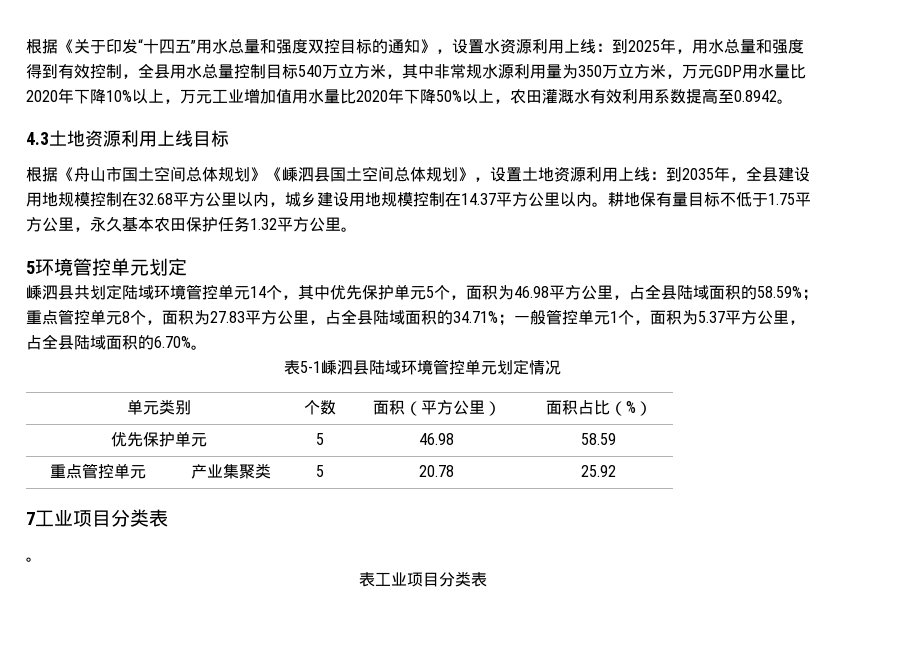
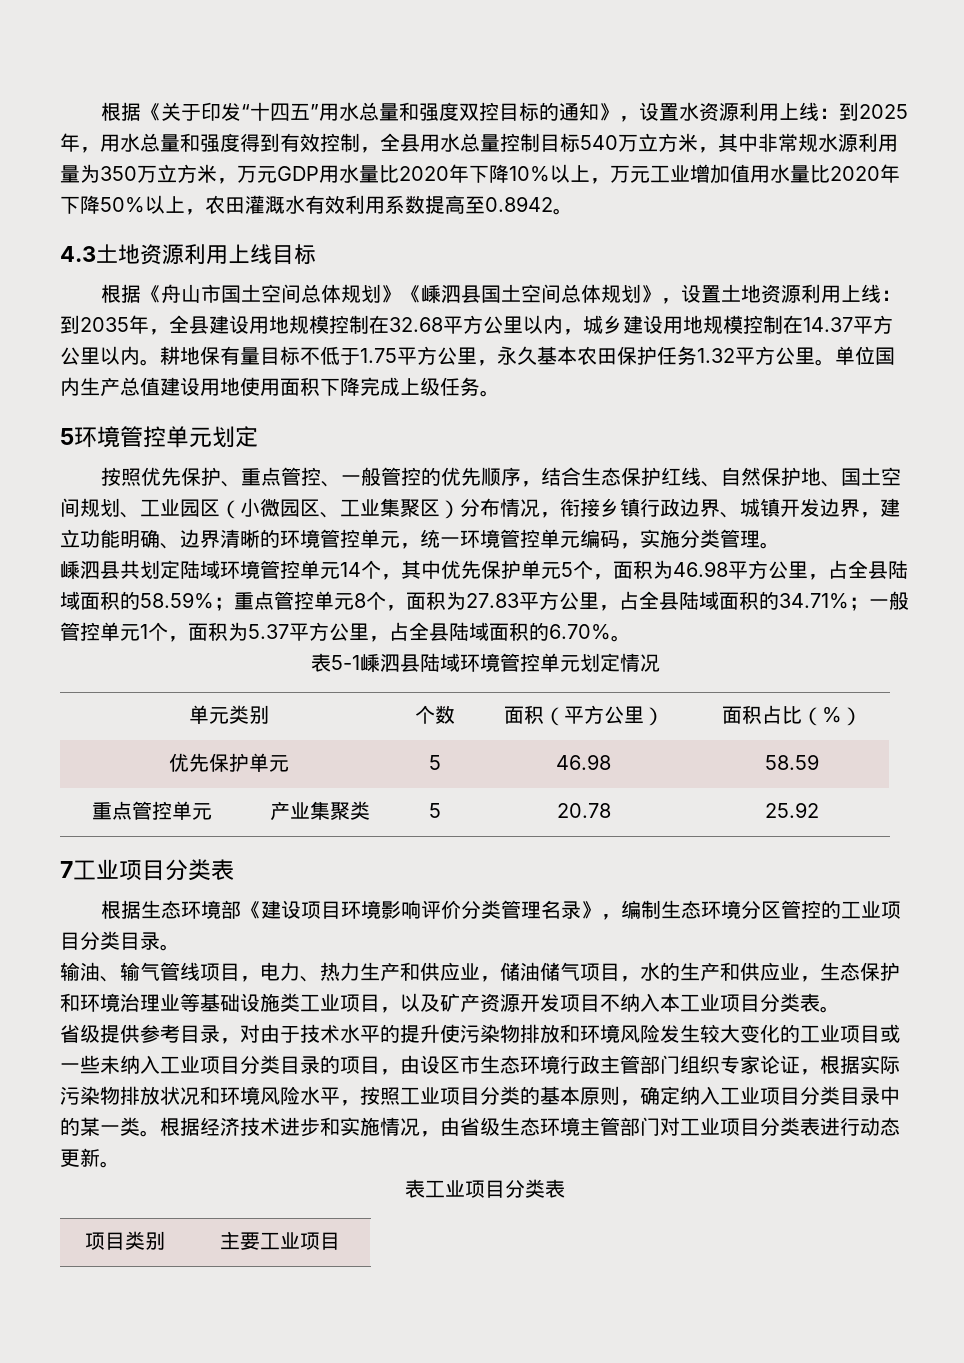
(357, 229) none -> [835,346,895,365] [60,377,500,397] 单位国内生产总值建设用地使用面积下降完成上级任务。
(187, 267) none -> [100,467,901,487] [60,498,900,519] [60,529,780,549] // 按照优先保护、重点管控、一般管控的优先顺序，结合生态保护红线、自然保护地、国土空间规划、工业园区（小微园区、工业集聚区）分布情况，衔接乡镇行政边界、城镇开发边界，建立功能明确、边界清晰的环境管控单元，统一环境管控单元编码，实施分类管理。
(168, 518) none -> [100,900,901,920] [60,931,180,951] [60,962,900,982] [60,993,840,1013] [60,1024,900,1044] [60,1055,900,1075] [60,1086,900,1106] [60,1117,900,1137] [60,1148,100,1167] 根据生态环境部《建设项目环境影响评价分类管理名录》，编制生态环境分区管控的工业项目分类目录。 // 输油、输气管线项目，电力、热力生产和供应业，储油储气项目，水的生产和供应业，生态保护和环境治理业等基础设施类工业项目，以及矿产资源开发项目不纳入本工业项目分类表。 // 省级提供参考目录，对由于技术水平的提升使污染物排放和环境风险发生较大变化的工业项目或一些未纳入工业项目分类目录的项目，由设区市生态环境行政主管部门组织专家论证，根据实际污染物排放状况和环境风险水平，按照工业项目分类的基本原则，确定纳入工业项目分类目录中的某一类。根据经济技术进步和实施情况，由省级生态环境主管部门对工业项目分类表进行动态更新
(487, 579) none -> [84,1231,165,1250] [219,1231,340,1250] // 项目类别 | 主要工业项目

